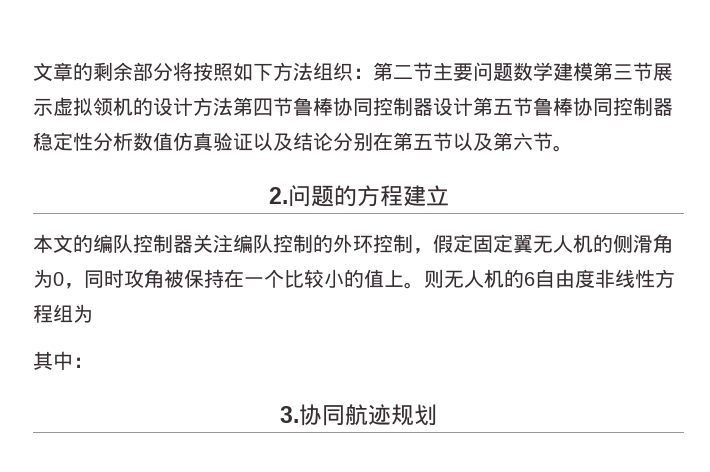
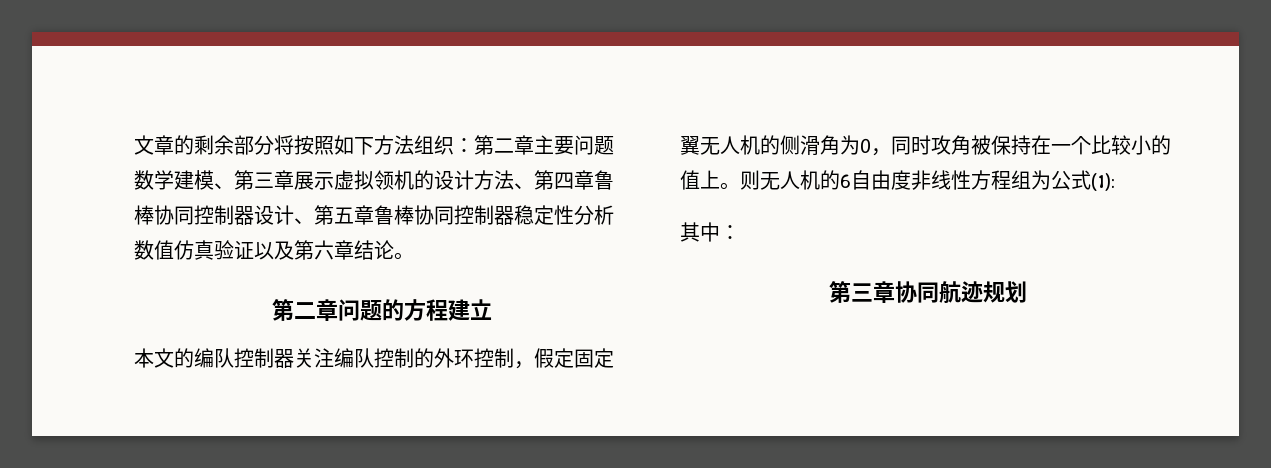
[413,62,433,81] 节 -> [514,135,534,155] 章
[593,62,653,81] 第三节 -> [214,170,294,190] 、第三章
[233,97,293,116] 第四节 -> [514,170,594,190] 、第四章
[473,97,533,116] 第五节 -> [294,205,374,225] 、第五章
[293,132,553,151] 结论分别在第五节以及第六节 -> [294,240,394,260] 第六章结论
[268,187,288,204] 2. -> [271,299,338,321] 第二章
(93, 313) none -> [1051,170,1115,191] 公式(1):
[280,406,299,423] 3. -> [828,281,895,303] 第三章

